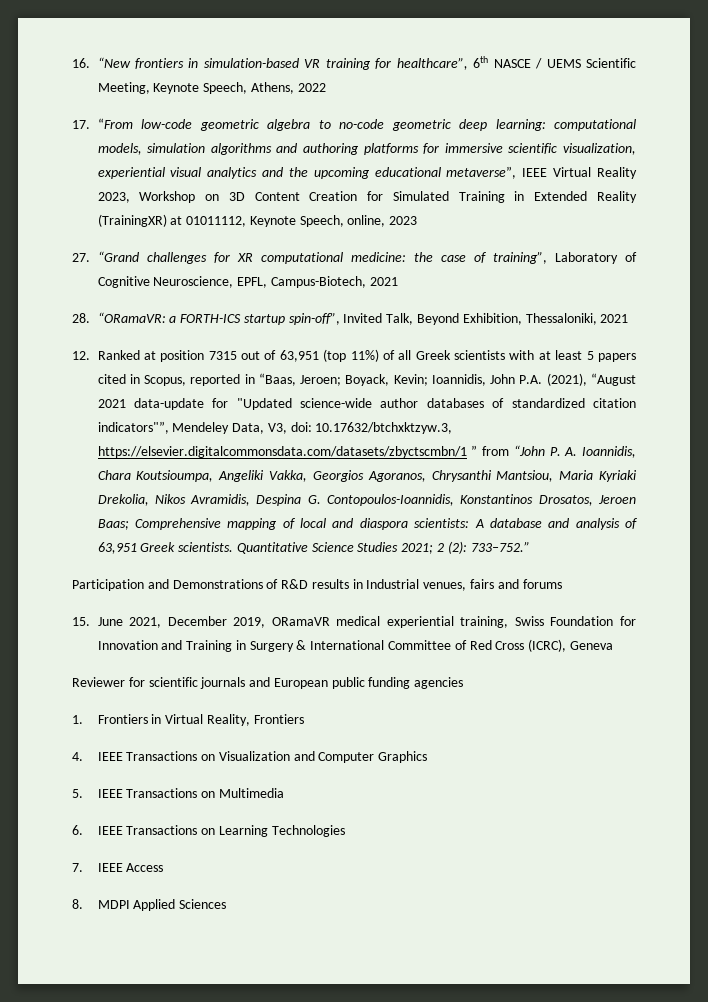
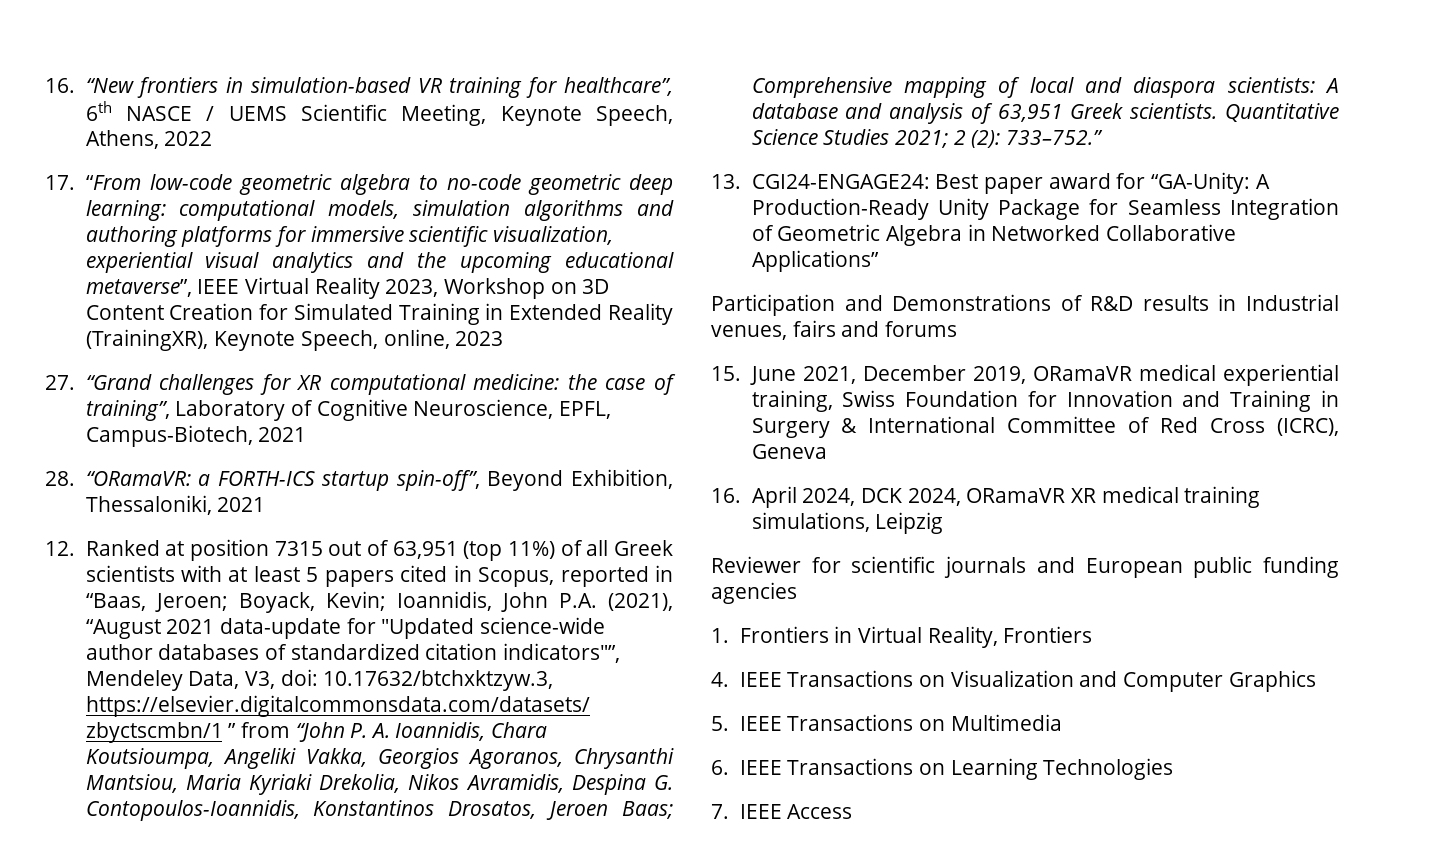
[97,214,247,227] (TrainingXR) at 01011112, -> [85,329,209,351] (TrainingXR),
[343,313,414,325] Invited Talk, -> (480, 480) none
(530, 546) none -> [711,172,1270,194] [751,198,1339,220] [751,224,1236,246] [751,250,879,272] // 13. CGI24-ENGAGE24: Best paper award for “GA-Unity: A Production-Ready Unity Package for Seamless Integration of Geometric Algebra in Networked Collaborative Applications”
(613, 645) none -> [711,486,1261,508] [751,512,944,534] // 16. April 2024, DCK 2024, ORamaVR XR medical training simulations, Leipzig
[72,899,227,911] // 8. MDPI Applied Sciences -> (853, 811) none

